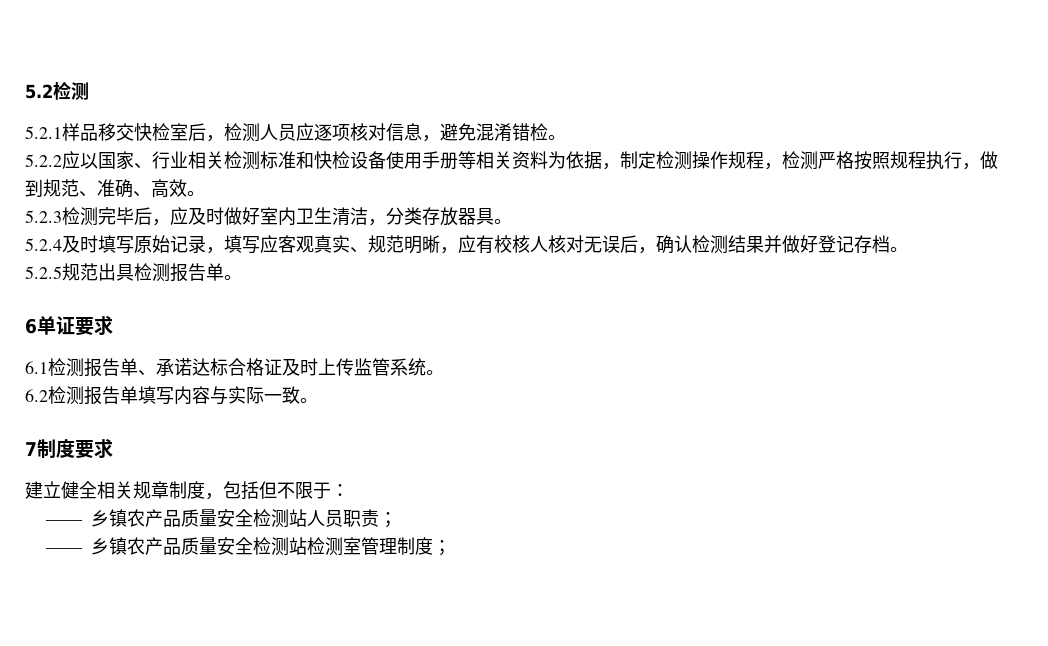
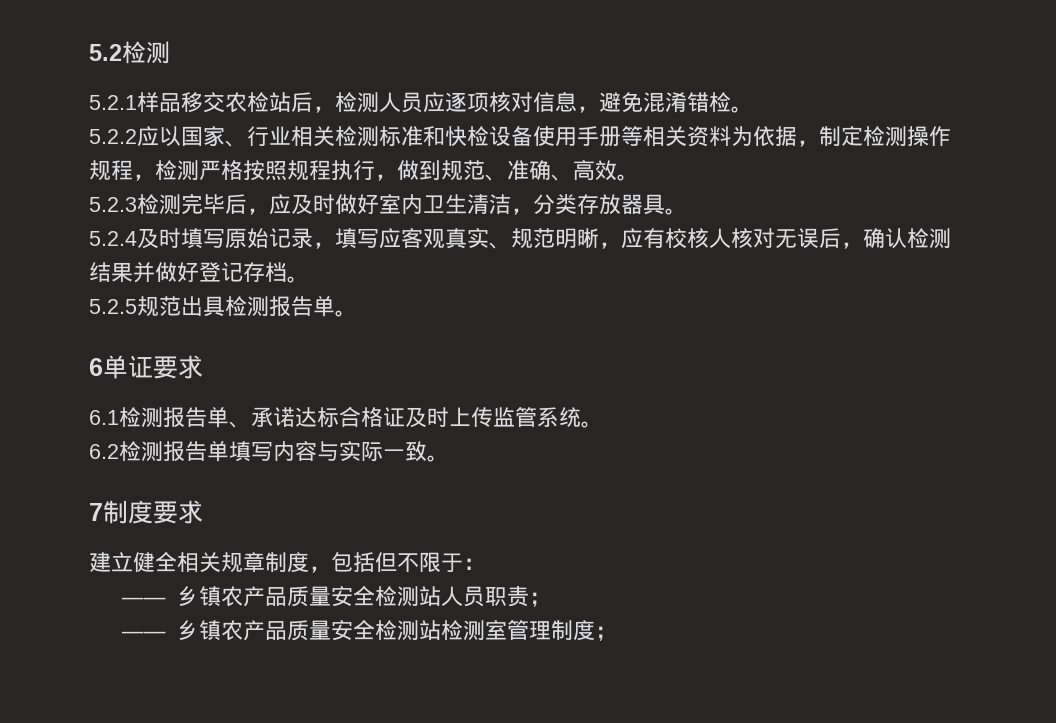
[134,123,188,141] 快检室 -> [225,92,291,113] 农检站

